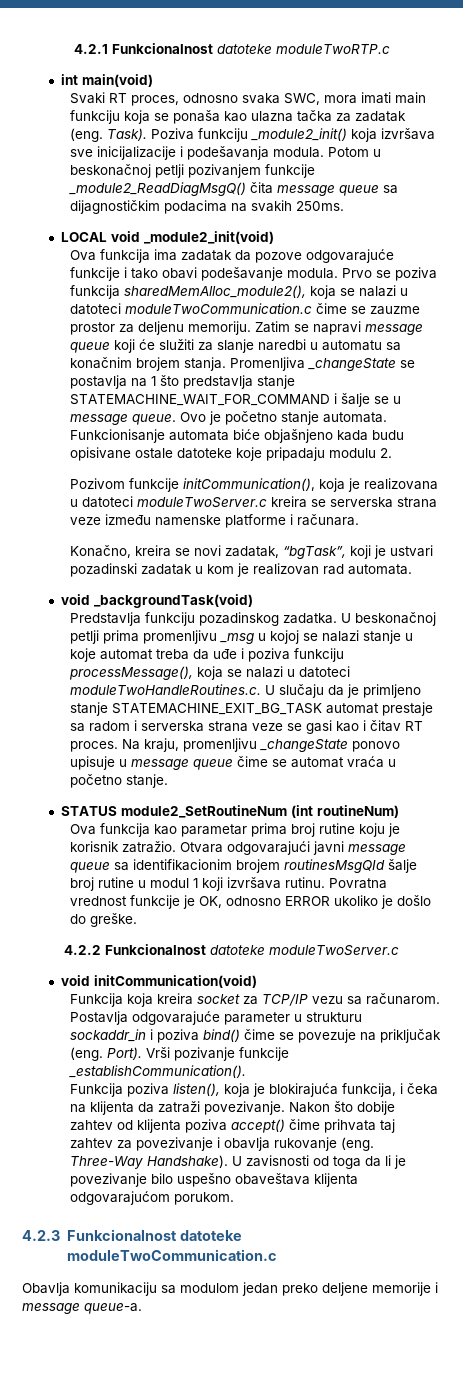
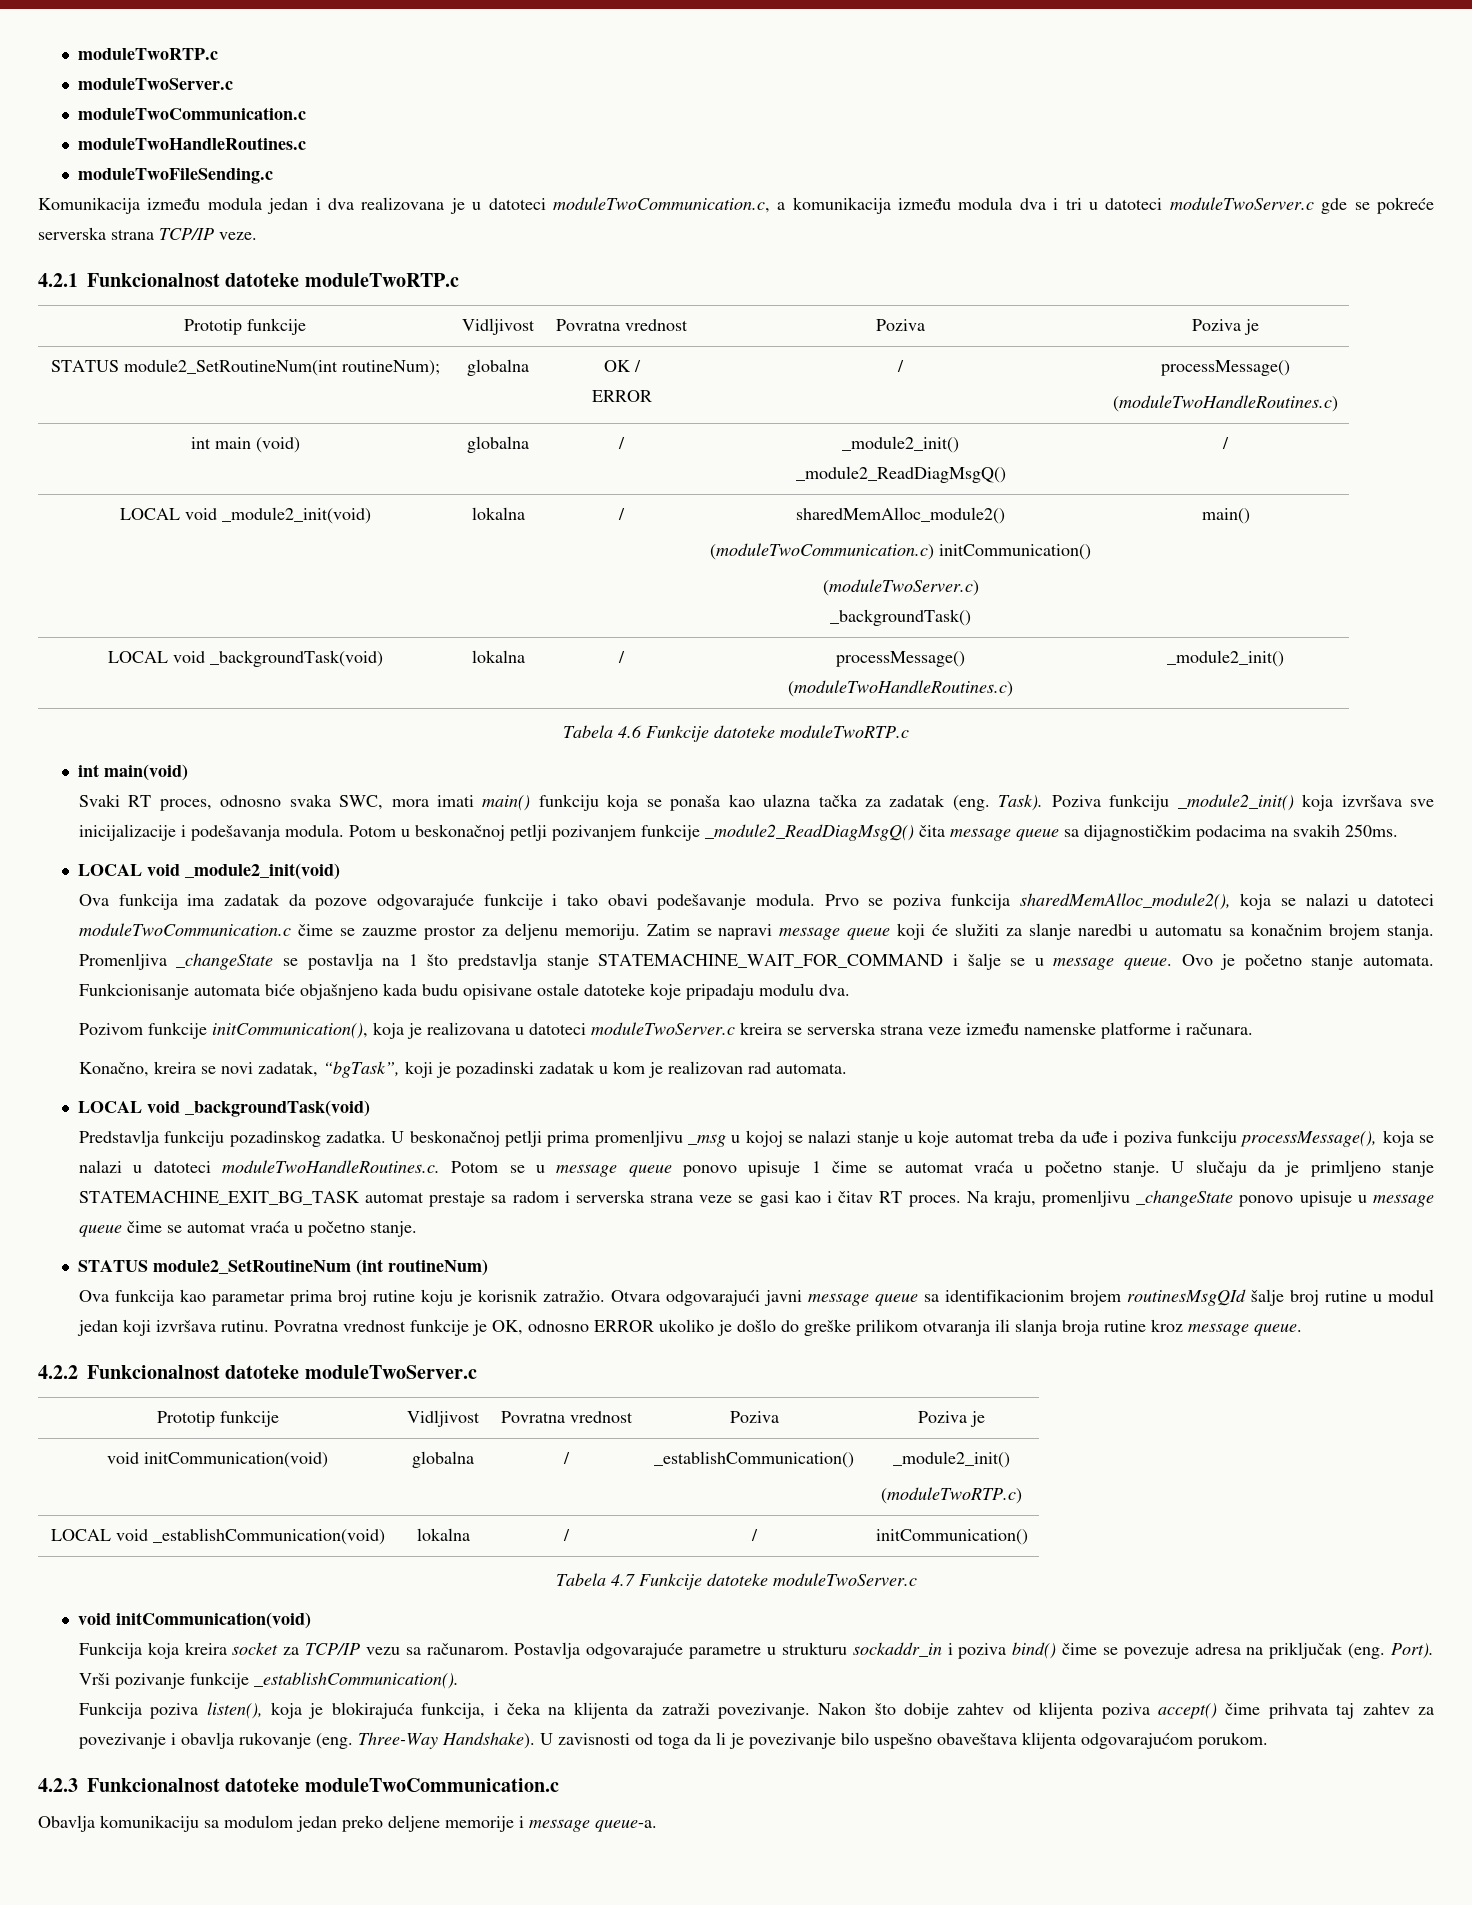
[73,43,213,54] 4.2.1 Funkcionalnost -> [78,48,219,60] [78,78,234,90] [78,107,307,120] [78,137,307,150] [78,168,274,184] [38,197,1434,214] [38,227,257,240] [38,273,459,287] [184,318,306,335] [462,318,535,335] [556,319,688,331] [876,319,925,331] [1192,319,1259,335] [50,359,440,376] [467,359,529,376] [603,360,641,372] [591,390,652,402] [897,360,904,372] [1161,360,1290,376] [1113,395,1338,412] [190,437,300,453] [467,436,529,453] [618,437,625,449] [842,436,959,453] [795,466,1006,483] [1222,437,1229,449] [119,507,371,524] [471,507,525,520] [618,508,625,520] [796,507,1005,524] [710,543,1091,560] [822,579,979,596] [830,609,971,626] [1201,508,1250,524] [107,650,383,667] [471,650,525,663] [618,651,625,663] [836,651,965,667] [788,680,1013,697] [1167,650,1284,667] [563,725,709,742] moduleTwoRTP.c // moduleTwoServer.c // moduleTwoCommunication.c // moduleTwoHandleRoutines.c // moduleTwoFileSending.c // Komunikacija između modula jedan i dva realizovana je u datoteci moduleTwoCommunication.c, a komunikacija između modula dva i tri u datoteci moduleTwoServer.c gde se pokreće serverska strana TCP/IP veze. // 4.2.1 Funkcionalnost datoteke moduleTwoRTP.c // Prototip funkcije | Vidljivost | Povratna vrednost | Poziva | Poziva je // STATUS module2_SetRoutineNum(int routineNum); | globalna | OK / // ERROR | / | processMessage() // (moduleTwoHandleRoutines.c) // int main (void) | globalna | / | _module2_init() // _module2_ReadDiagMsgQ() | / // LOCAL void _module2_init(void) | lokalna | / | sharedMemAlloc_module2() // (moduleTwoCommunication.c) initCommunication() // (moduleTwoServer.c) // _backgroundTask() | main() // LOCAL void _backgroundTask(void) | lokalna | / | processMessage() // (moduleTwoHandleRoutines.c) | _module2_init() // Tabela 4.6 Funkcije
[395,92,427,104] main -> [482,795,531,811] main()
[380,448,393,458] 2. -> [818,984,850,996] dva.
[390,545,434,557] ustvari -> (451, 1070) none
(413, 569) none -> [78,1101,143,1113] LOCAL
(262, 689) none -> [451,1161,1160,1177] Potom se u message queue ponovo upisuje 1 čime se automat vraća u početno stanje.
[193,878,199,888] 1 -> [76,1320,118,1336] jedan
[90,913,138,927] [64,944,206,955] greške. // 4.2.2 Funkcionalnost -> [803,1319,1302,1336] [38,1365,477,1379] [156,1410,279,1427] [407,1410,480,1427] [501,1411,633,1423] [729,1411,779,1423] [918,1411,985,1427] [107,1452,328,1468] [412,1451,474,1468] [563,1452,570,1464] [654,1451,854,1468] [893,1451,1010,1468] [881,1487,1022,1504] [50,1528,385,1545] [416,1528,470,1541] [563,1529,570,1541] [750,1529,758,1541] [875,1529,1028,1545] [555,1573,702,1590] greške prilikom otvaranja ili slanja broja rutine kroz message queue. // 4.2.2 Funkcionalnost datoteke moduleTwoServer.c // Prototip funkcije | Vidljivost | Povratna vrednost | Poziva | Poziva je // void initCommunication(void) | globalna | / | _establishCommunication() | _module2_init() // (moduleTwoRTP.c) // LOCAL void _establishCommunication(void) | lokalna | / | / | initCommunication() // Tabela 4.7 Funkcije
[224,1012,291,1025] parameter -> [689,1644,762,1659] parametre
(357, 1036) none -> [1194,1643,1241,1655] adresa

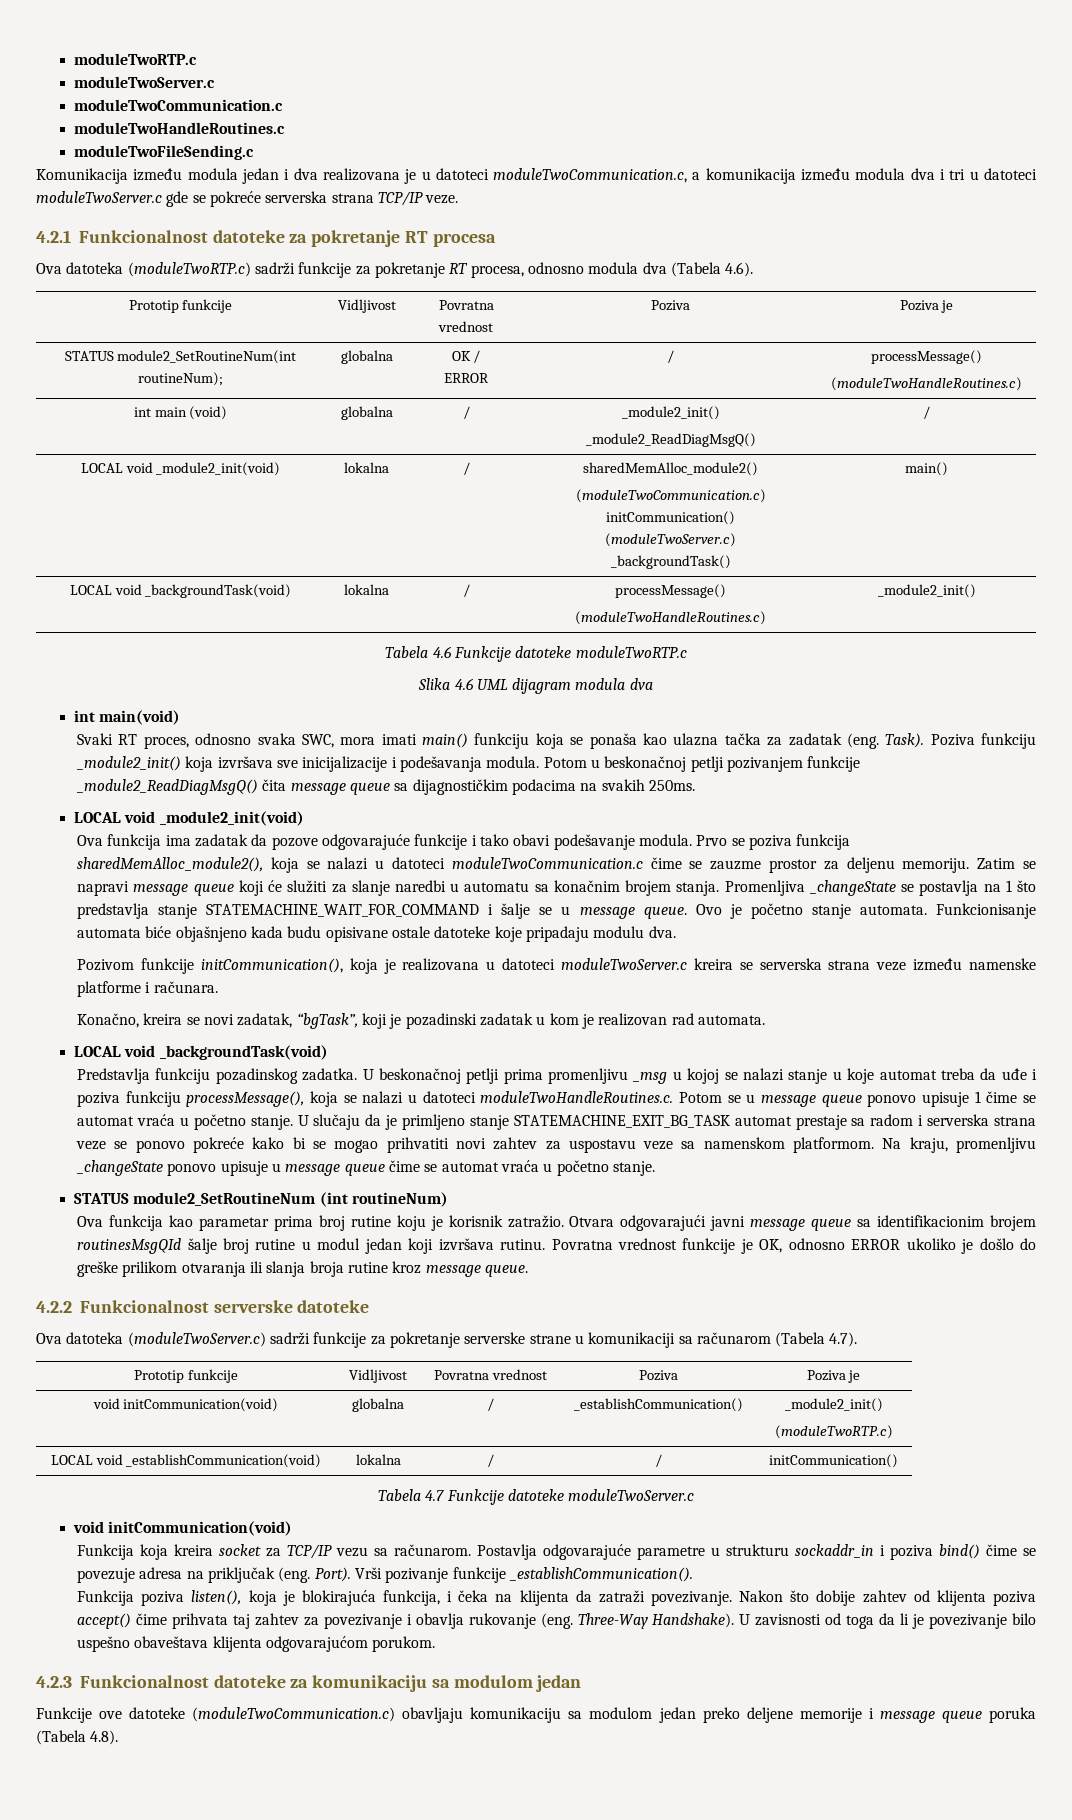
[304,273,459,287] moduleTwoRTP.c -> [289,230,496,247] [36,262,754,278] za pokretanje RT procesa // Ova datoteka (moduleTwoRTP.c) sadrži funkcije za pokretanje RT procesa, odnosno modula dva (Tabela 4.6).
(909, 731) none -> [418,678,653,694] // Slika 4.6 UML dijagram modula dva
[759,1190,961,1207] gasi kao i čitav RT proces. -> [135,1137,875,1153] ponovo pokreće kako bi se mogao prihvatiti novi zahtev za uspostavu veze sa namenskom platformom.
[225,1365,477,1379] datoteke moduleTwoServer.c -> [213,1300,370,1313] [36,1332,858,1348] serverske datoteke // Ova datoteka (moduleTwoServer.c) sadrži funkcije za pokretanje serverske strane u komunikaciji sa računarom (Tabela 4.7).
[304,1778,559,1792] [38,1815,95,1832] moduleTwoCommunication.c // Obavlja -> [290,1675,582,1692] [36,1707,464,1723] za komunikaciju sa modulom jedan // Funkcije ove datoteke (moduleTwoCommunication.c) obavljaju
[595,1820,657,1832] queue-a. -> [941,1707,1037,1723] [36,1730,119,1745] queue poruka (Tabela 4.8).

